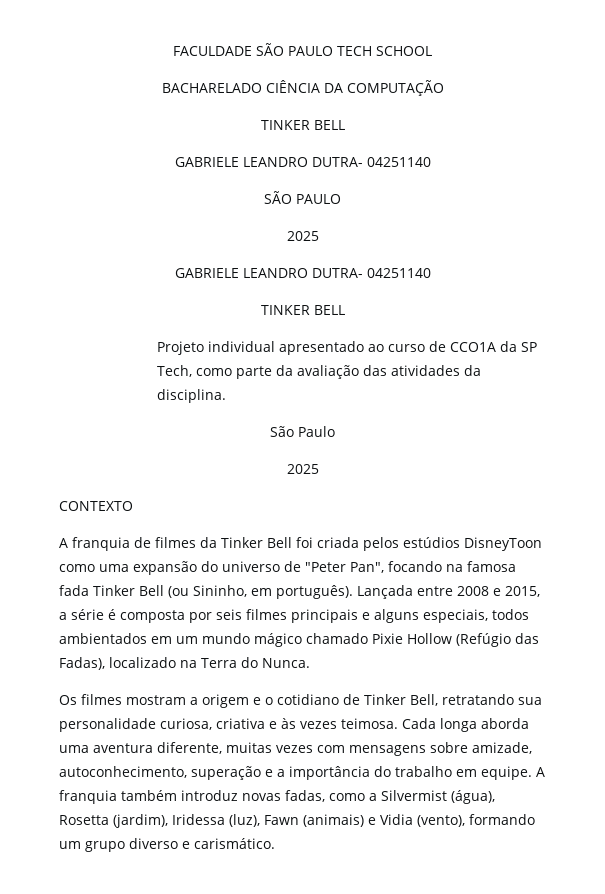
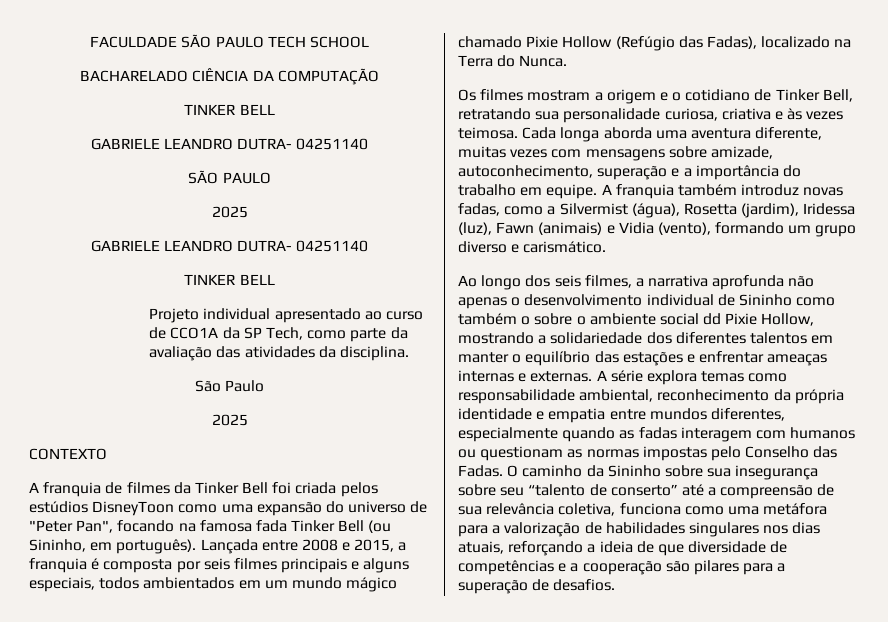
[71,609,104,620] série -> [29,558,87,573] franquia
(275, 843) none -> [458,275,815,290] [458,294,836,309] [458,313,815,326] [458,332,834,344] [458,351,828,366] [458,370,788,385] [458,389,844,404] [458,408,785,423] [458,427,856,442] [458,446,838,461] [458,465,819,480] [458,484,835,499] [458,503,828,516] [458,522,821,537] [458,541,788,556] [458,560,786,575] [458,579,616,594] // Ao longo dos seis filmes, a narrativa aprofunda não apenas o desenvolvimento individual de Sininho como também o sobre o ambiente social dd Pixie Hollow, mostrando a solidariedade dos diferentes talentos em manter o equilíbrio das estações e enfrentar ameaças internas e externas. A série explora temas como responsabilidade ambiental, reconhecimento da própria identidade e empatia entre mundos diferentes, especialmente quando as fadas interagem com humanos ou questionam as normas impostas pelo Conselho das Fadas. O caminho da Sininho sobre sua insegurança sobre seu “talento de conserto” até a compreensão de sua relevância coletiva, funciona como uma metáfora para a valorização de habilidades singulares nos dias atuais, reforçando a ideia de que diversidade de competências e a cooperação são pilares para a superação de desafios.

